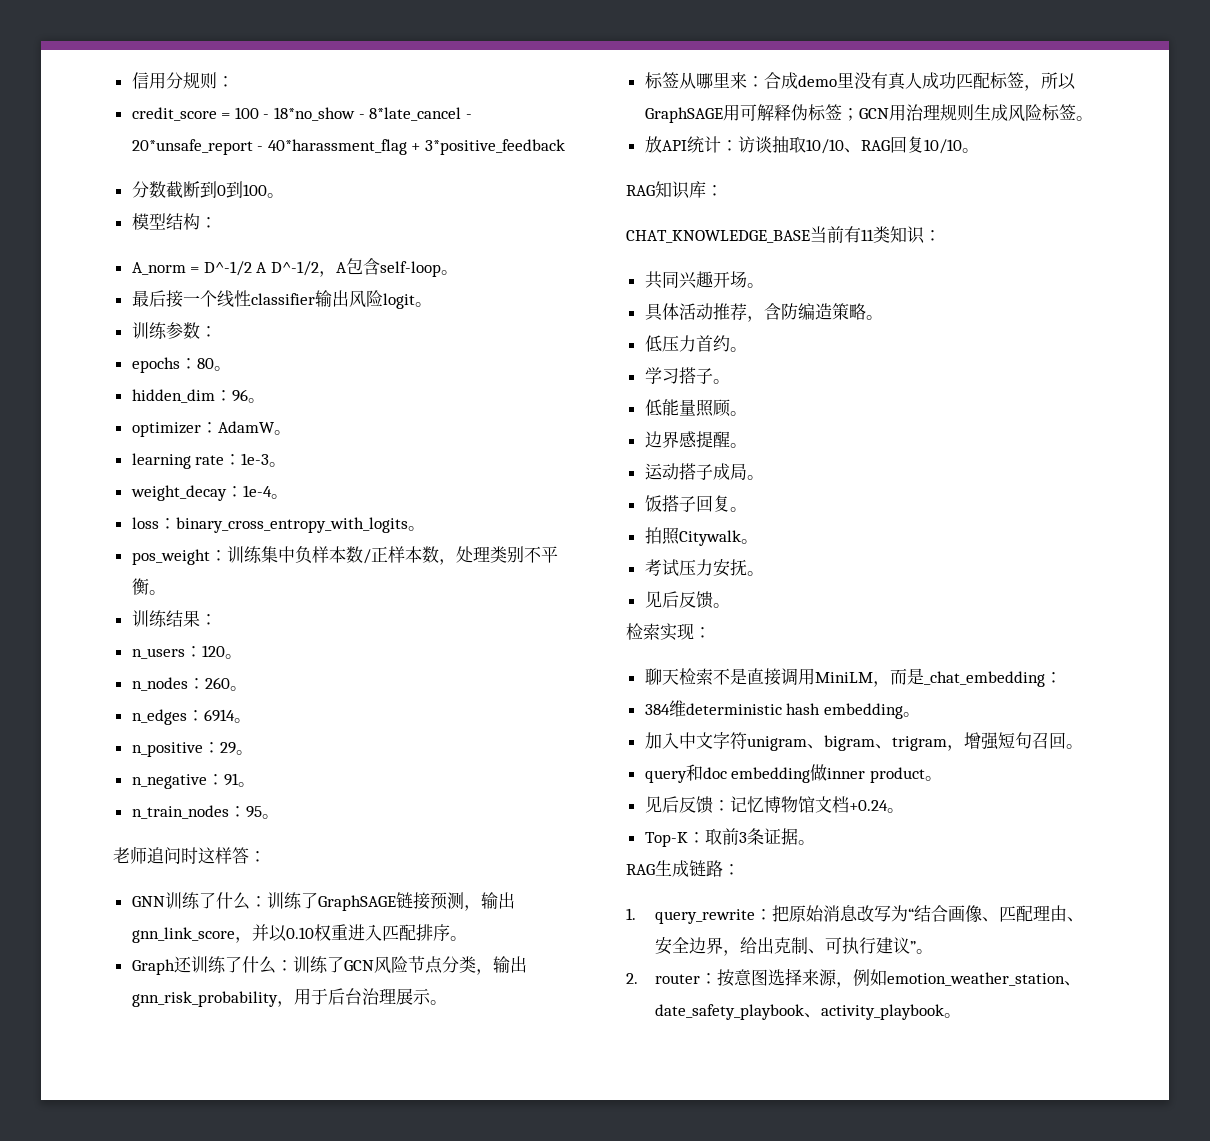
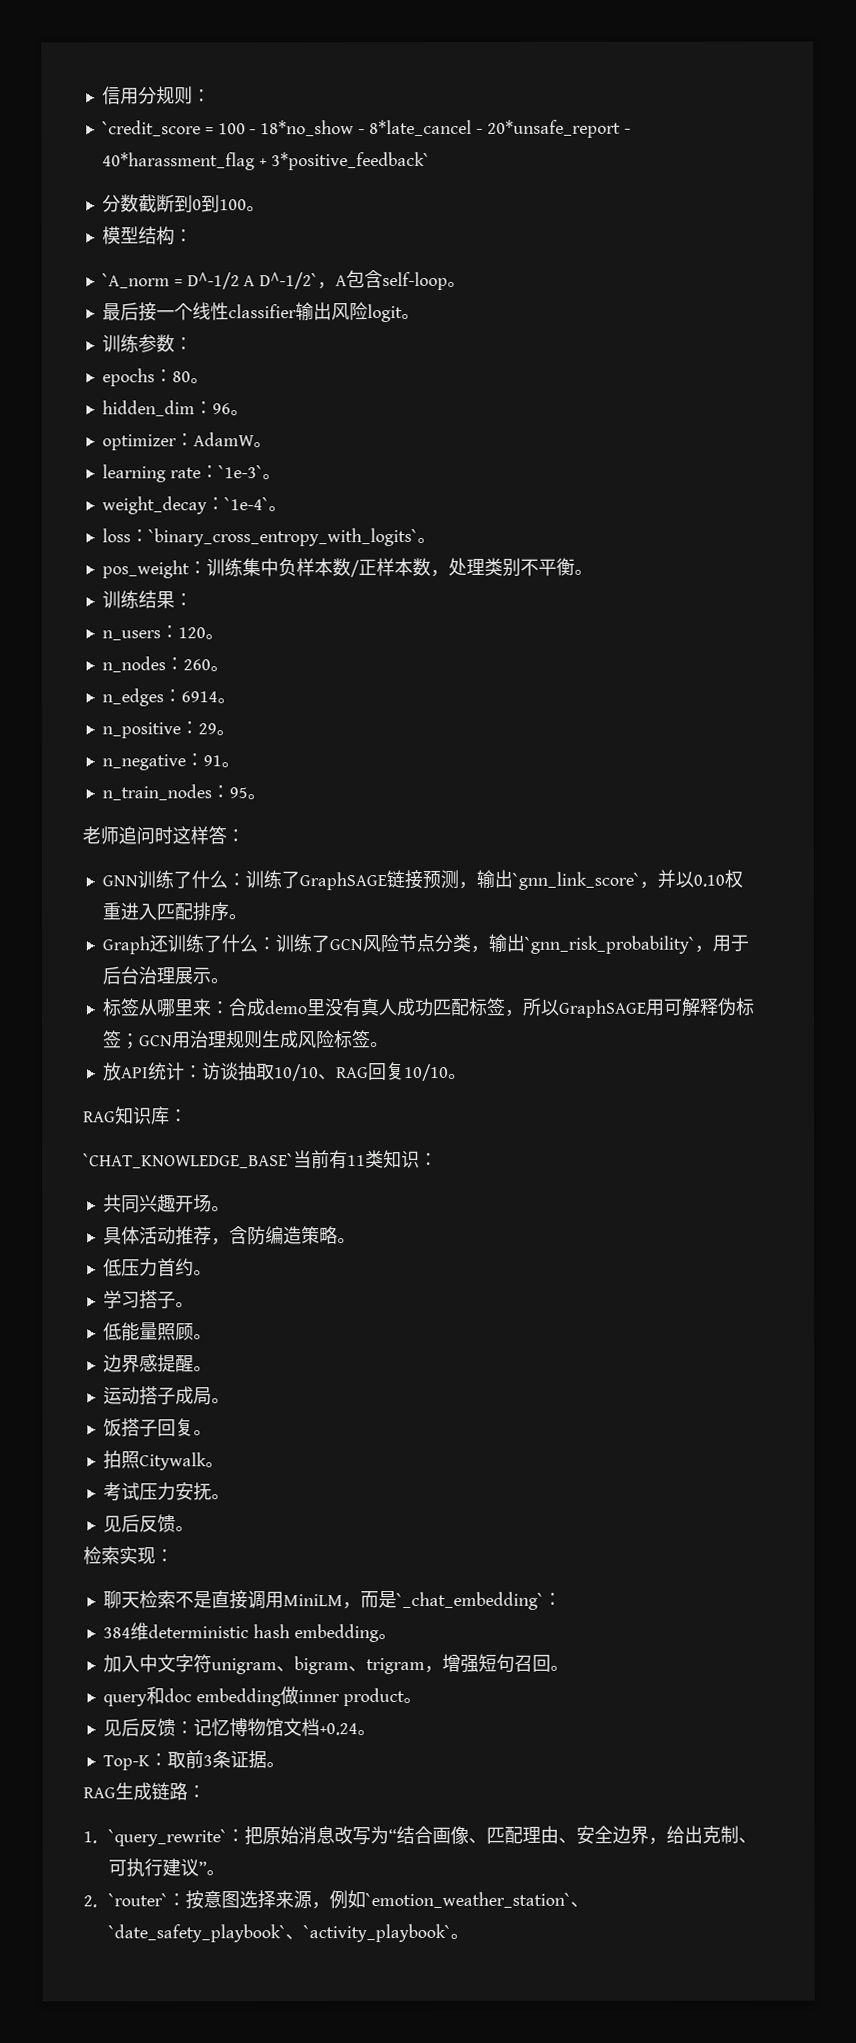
[131,107,217,121] credit_score -> [101,120,201,137] `credit_score
[425,139,566,155] 3*positive_feedback -> [270,151,430,171] 3*positive_feedback`
[131,262,186,275] A_norm -> [101,273,170,289] `A_norm
[271,261,320,276] D^-1/2 -> [259,272,319,290] D^-1/2`
[241,453,270,465] 1e-3 -> [217,465,263,479] `1e-3`
[242,485,272,497] 1e-4 -> [223,497,269,511] `1e-4`
[175,517,408,533] binary_cross_entropy_with_logits -> [147,528,418,547] `binary_cross_entropy_with_logits`
[131,927,235,943] gnn_link_score -> [511,871,640,890] `gnn_link_score`
[131,991,278,1007] gnn_risk_probability -> [523,935,695,954] `gnn_risk_probability`
[626,230,810,243] CHAT_KNOWLEDGE_BASE -> [83,1153,294,1169] `CHAT_KNOWLEDGE_BASE`
[923,671,1045,687] _chat_embedding -> [395,1591,544,1611] `_chat_embedding`
[654,909,755,924] query_rewrite -> [108,1829,228,1847] `query_rewrite`
[654,974,700,984] router -> [108,1893,169,1907] `router`
[886,972,1081,986] [654,1004,944,1020] emotion_weather_station、date_safety_playbook、activity_playbook -> [365,1891,590,1909] [108,1923,452,1943] `emotion_weather_station`、`date_safety_playbook`、`activity_playbook`

